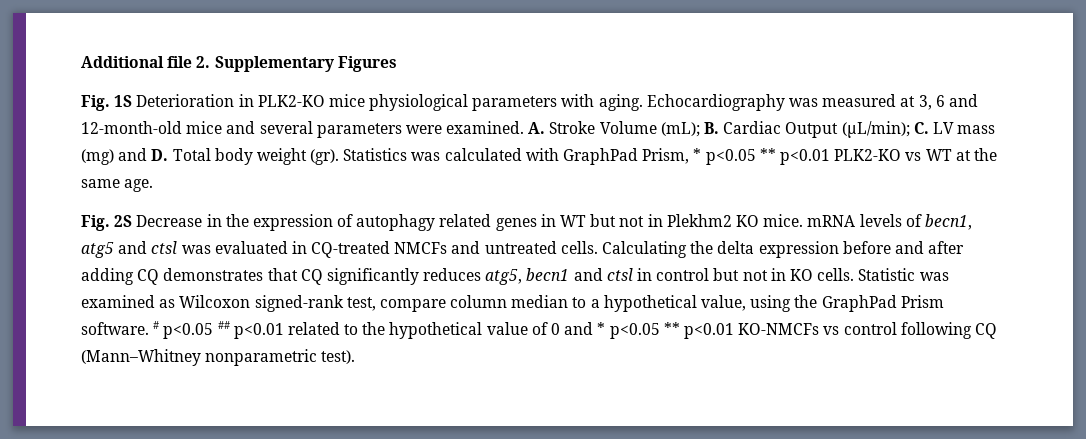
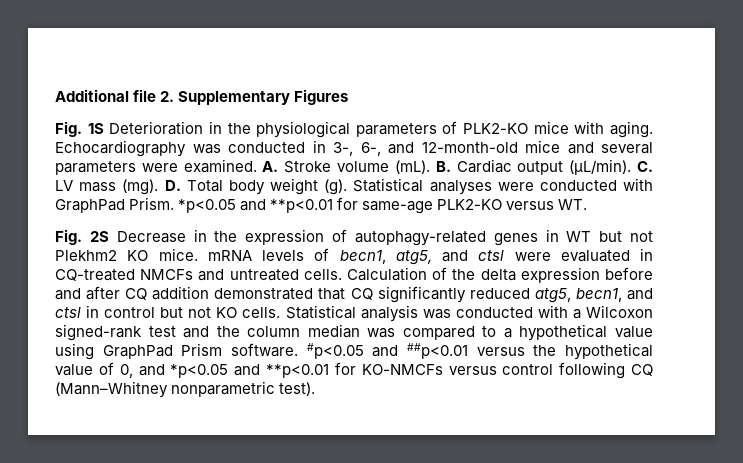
[257,94,945,111] PLK2-KO mice physiological parameters with aging. Echocardiography was measured at 3, 6 -> [227,121,653,138] [55,140,381,157] the physiological parameters of PLK2-KO mice with aging. Echocardiography was conducted in 3-, 6-,
[599,121,910,138] Volume (mL); B. Cardiac Output (μL/min); -> [337,159,632,175] volume (mL). B. Cardiac output (µL/min).
[81,148,148,165] (mg) and -> [122,179,159,195] (mg).
[310,148,997,165] [81,179,154,192] (gr). Statistics was calculated with GraphPad Prism, * p<0.05 ** p<0.01 PLK2-KO vs WT at the same age. -> [324,178,654,195] [55,197,588,214] (g). Statistical analyses were conducted with GraphPad Prism. *p<0.05 and **p<0.01 for same-age PLK2-KO versus WT.
[356,214,492,231] autophagy related -> [354,231,486,246] autophagy-related
[647,214,663,227] in -> (653, 236) none
[81,241,211,258] atg5 and ctsl was -> [395,250,551,265] atg5, and ctsl were
[602,241,688,258] Calculating -> [346,267,448,281] Calculation of
[81,268,570,285] adding CQ demonstrates that CQ significantly reduces atg5, becn1 -> [125,286,622,303] CQ addition demonstrated that CQ significantly reduced atg5, becn1,
[770,268,786,281] in -> (212, 312) none
[858,268,949,281] [81,295,944,312] [81,321,840,339] Statistic was examined as Wilcoxon signed-rank test, compare column median to a hypothetical value, using the GraphPad Prism software. # p<0.05 ## p<0.01 related to the hypothetical value of 0 and * p<0.05 ** p<0.01 KO-NMCFs vs -> [285,305,653,322] [55,324,653,341] [55,343,654,360] [55,362,497,378] Statistical analysis was conducted with a Wilcoxon signed-rank test and the column median was compared to a hypothetical value using GraphPad Prism software. #p<0.05 and ##p<0.01 versus the hypothetical value of 0, and *p<0.05 and **p<0.01 for KO-NMCFs versus

